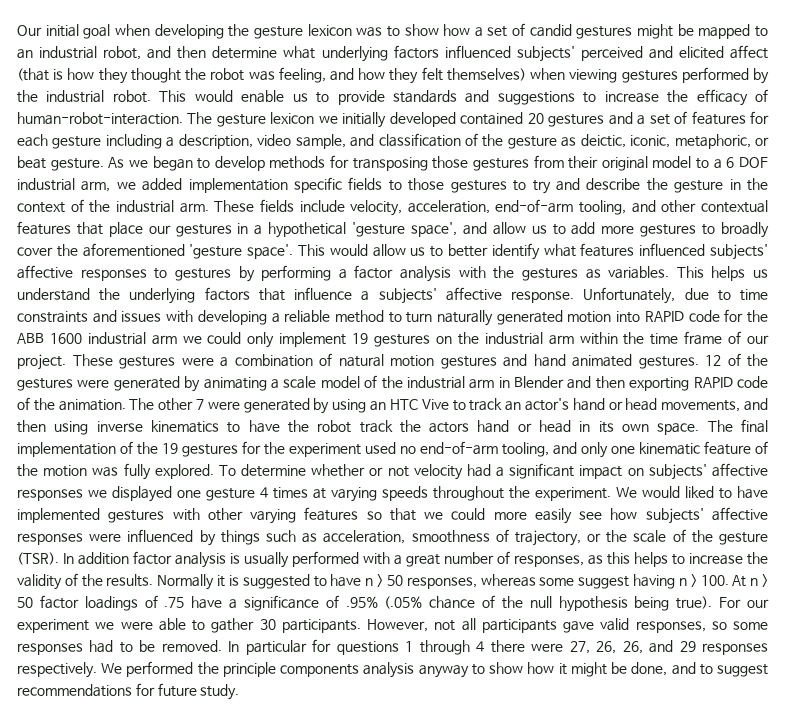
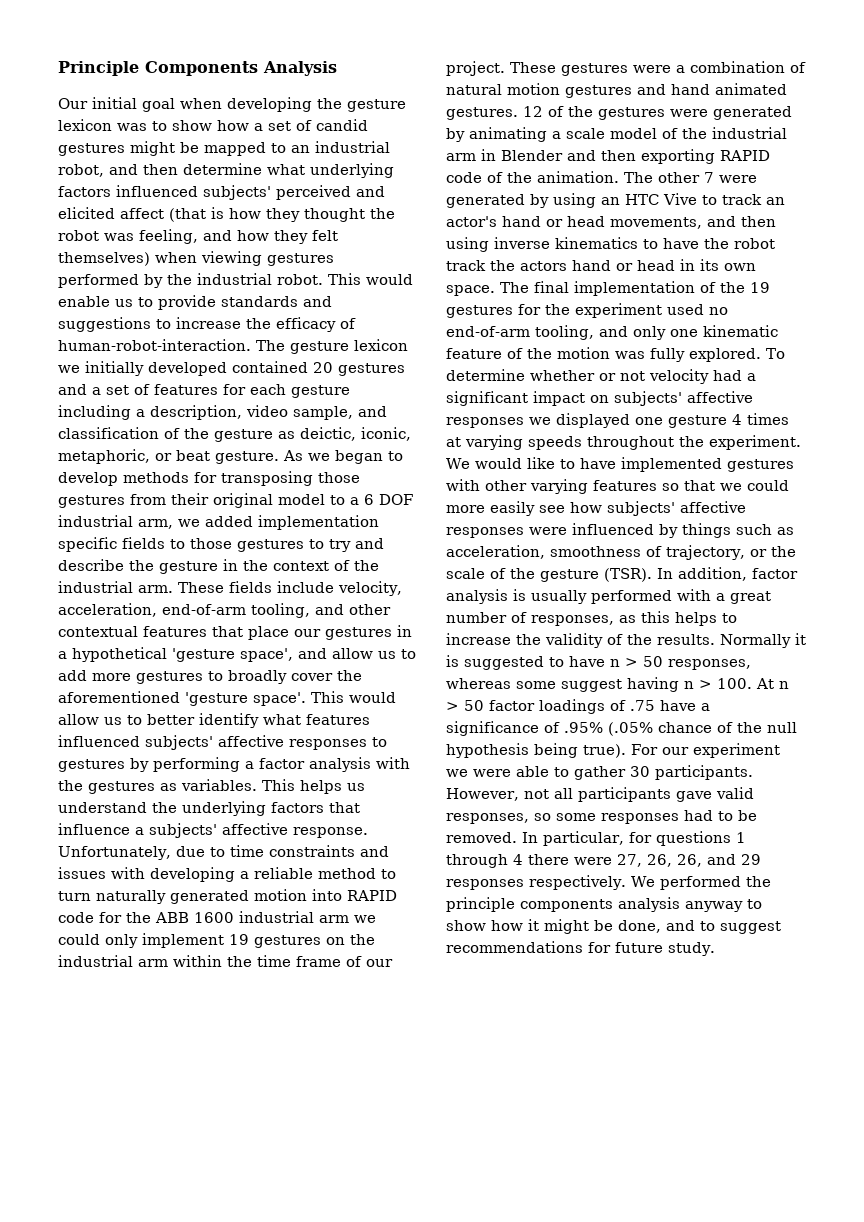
(17, 30) none -> [58,61,337,76] Principle Components Analysis //
[685,486,714,498] liked -> [526,457,555,469] like
[78,552,129,565] addition -> [678,567,747,581] addition,
[245,640,307,655] particular -> [543,831,624,846] particular,

